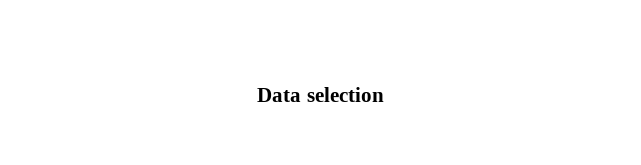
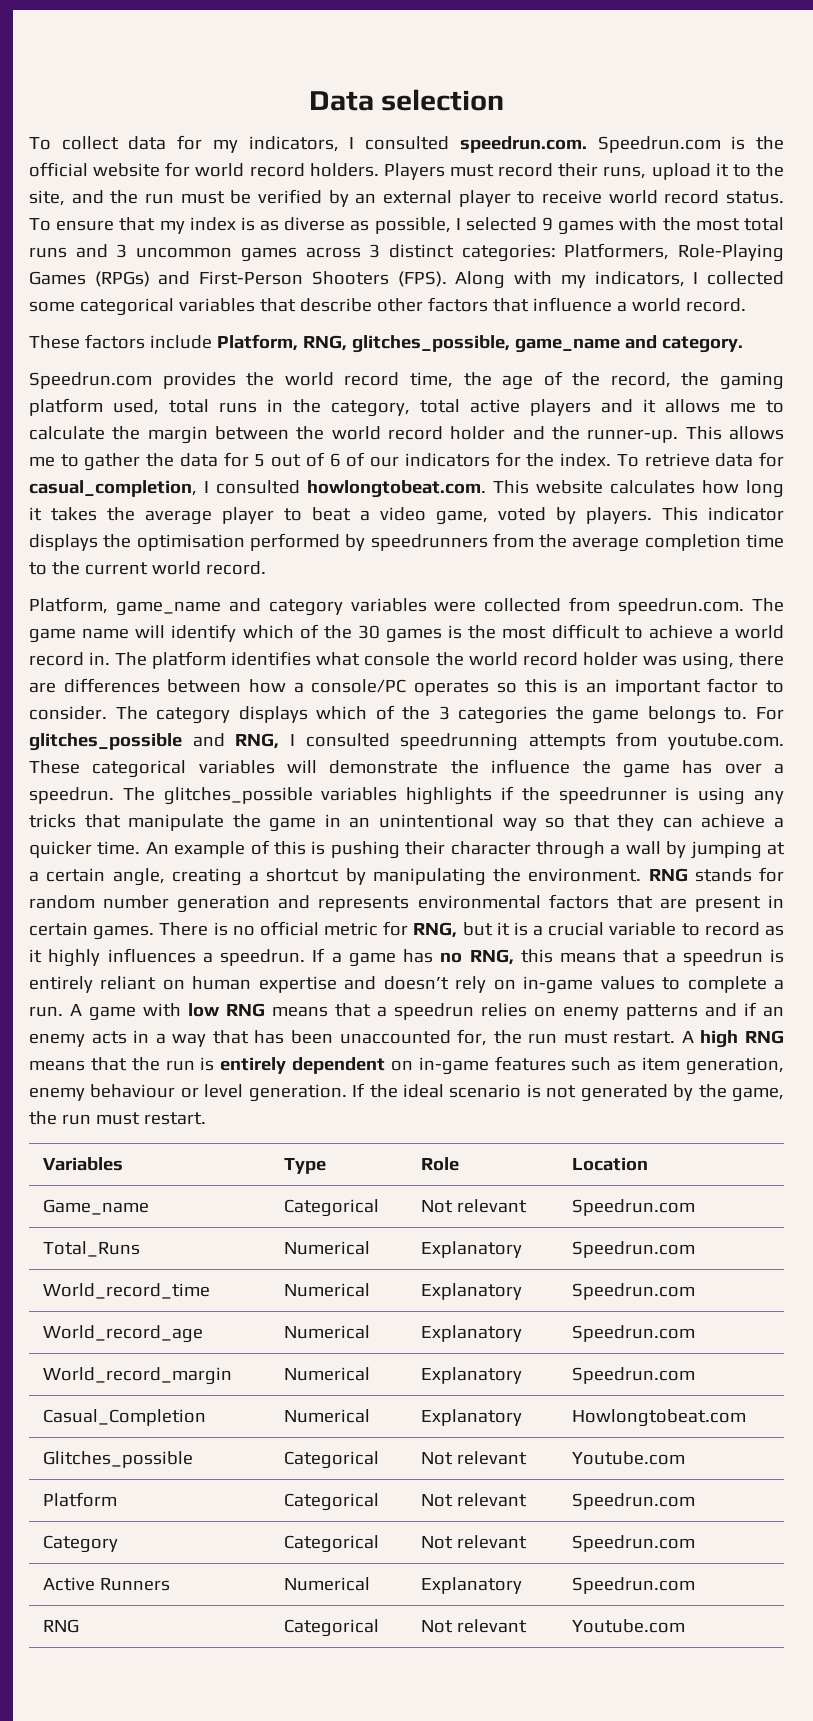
(384, 94) none -> [29,135,785,153] [29,162,784,180] [29,189,784,207] [29,217,784,235] [29,243,784,262] [29,271,785,289] [29,297,746,316] [29,334,743,353] [29,371,785,390] [29,398,784,417] [29,426,784,444] [29,452,784,471] [29,480,784,498] [29,507,784,525] [29,533,784,552] [29,561,266,575] [29,597,784,616] [29,624,784,643] [29,651,785,670] [29,678,785,696] [29,705,785,724] [29,732,784,751] [29,759,785,778] [29,786,784,805] [29,814,784,832] [29,840,785,859] [29,867,784,886] [29,894,785,913] [29,921,784,940] [29,948,784,967] [29,976,784,994] [29,1002,784,1021] [29,1029,784,1048] [29,1056,784,1075] [29,1083,785,1102] [29,1111,206,1125] [43,1157,124,1171] [284,1158,327,1174] [421,1157,460,1171] [572,1157,649,1171] [43,1199,150,1215] [284,1199,380,1217] [421,1199,528,1213] [572,1199,696,1216] [43,1241,141,1257] [284,1241,371,1255] [421,1241,523,1258] [572,1241,696,1258] [43,1283,211,1299] [284,1283,371,1297] [421,1283,523,1300] [572,1283,696,1300] [43,1325,204,1343] [284,1325,371,1339] [421,1325,523,1342] [572,1325,696,1342] [43,1367,233,1385] [284,1367,371,1381] [421,1367,523,1384] [572,1367,696,1384] [43,1409,207,1426] [284,1409,371,1423] [421,1409,523,1426] [572,1409,747,1427] [43,1451,194,1468] [284,1451,380,1469] [421,1451,528,1465] [572,1451,686,1465] [43,1492,118,1507] [284,1493,380,1511] [421,1493,528,1507] [572,1493,696,1510] [43,1535,119,1553] [284,1535,380,1553] [421,1535,528,1549] [572,1535,696,1552] [43,1577,171,1591] [284,1577,371,1591] [421,1577,523,1594] [572,1577,696,1594] [43,1619,80,1633] [284,1619,380,1637] [421,1619,528,1633] [572,1619,686,1633] // To collect data for my indicators, I consulted speedrun.com. Speedrun.com is the official website for world record holders. Players must record their runs, upload it to the site, and the run must be verified by an external player to receive world record status. To ensure that my index is as diverse as possible, I selected 9 games with the most total runs and 3 uncommon games across 3 distinct categories: Platformers, Role-Playing Games (RPGs) and First-Person Shooters (FPS). Along with my indicators, I collected some categorical variables that describe other factors that influence a world record. // These factors include Platform, RNG, glitches_possible, game_name and category. // Speedrun.com provides the world record time, the age of the record, the gaming platform used, total runs in the category, total active players and it allows me to calculate the margin between the world record holder and the runner-up. This allows me to gather the data for 5 out of 6 of our indicators for the index. To retrieve data for casual_completion, I consulted howlongtobeat.com. This website calculates how long it takes the average player to beat a video game, voted by players. This indicator displays the optimisation performed by speedrunners from the average completion time to the current world record. // Platform, game_name and category variables were collected from speedrun.com. The game name will identify which of the 30 games is the most difficult to achieve a world record in. The platform identifies what console the world record holder was using, there are differences between how a console/PC operates so this is an important factor to consider. The category displays which of the 3 categories the game belongs to. For glitches_possible and RNG, I consulted speedrunning attempts from youtube.com. These categorical variables will demonstrate the influence the game has over a speedrun. The glitches_possible variables highlights if the speedrunner is using any tricks that manipulate the game in an unintentional way so that they can achieve a quicker time. An example of this is pushing their character through a wall by jumping at a certain angle, creating a shortcut by manipulating the environment. RNG stands for random number generation and represents environmental factors that are present in certain games. There is no official metric for RNG, but it is a crucial variable to record as it highly influences a speedrun. If a game has no RNG, this means that a speedrun is entirely reliant on human expertise and doesn’t rely on in-game values to complete a run. A game with low RNG means that a speedrun relies on enemy patterns and if an enemy acts in a way that has been unaccounted for, the run must restart. A high RNG means that the run is entirely dependent on in-game features such as item generation, enemy behaviour or level generation. If the ideal scenario is not generated by the game, the run must restart. // Variables | Type | Role | Location // Game_name | Categorical | Not relevant | Speedrun.com // Total_Runs | Numerical | Explanatory | Speedrun.com // World_record_time | Numerical | Explanatory | Speedrun.com // World_record_age | Numerical | Explanatory | Speedrun.com // World_record_margin | Numerical | Explanatory | Speedrun.com // Casual_Completion | Numerical | Explanatory | Howlongtobeat.com // Glitches_possible | Categorical | Not relevant | Youtube.com // Platform | Categorical | Not relevant | Speedrun.com // Category | Categorical | Not relevant | Speedrun.com // Active Runners | Numerical | Explanatory | Speedrun.com // RNG | Categorical | Not relevant | Youtube.com

